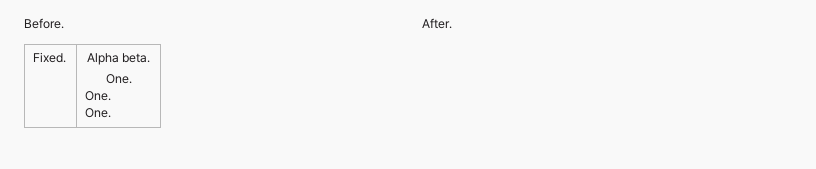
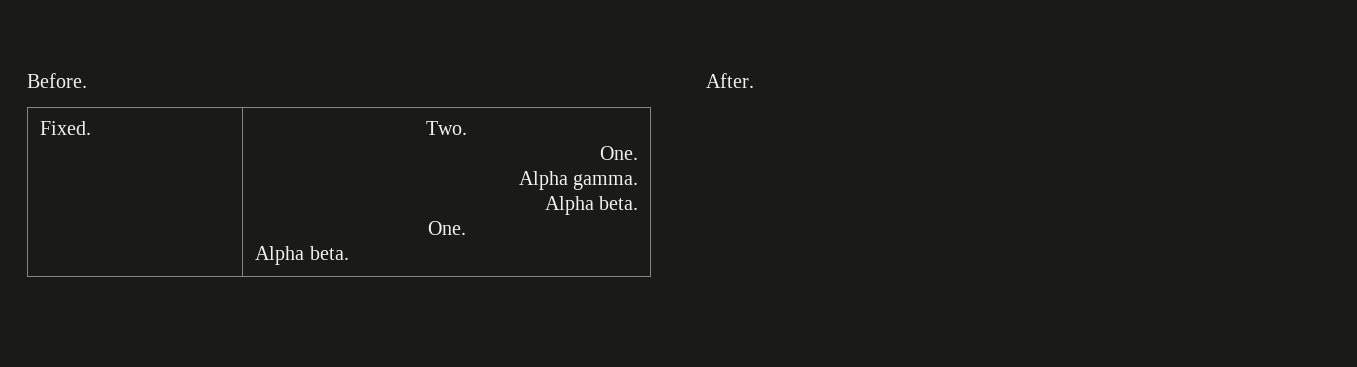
(67, 57) none -> [426,121,468,135] [599,146,638,160] [518,171,638,190] Two. // One. // Alpha gamma. //
[85,91,112,101] [85,108,112,118] One. // One. -> [255,246,349,265] Alpha beta.

